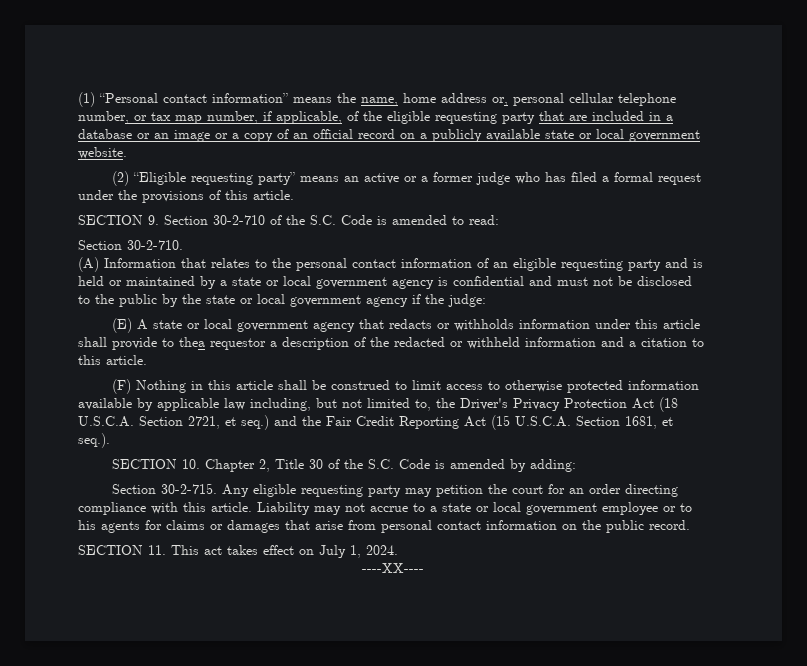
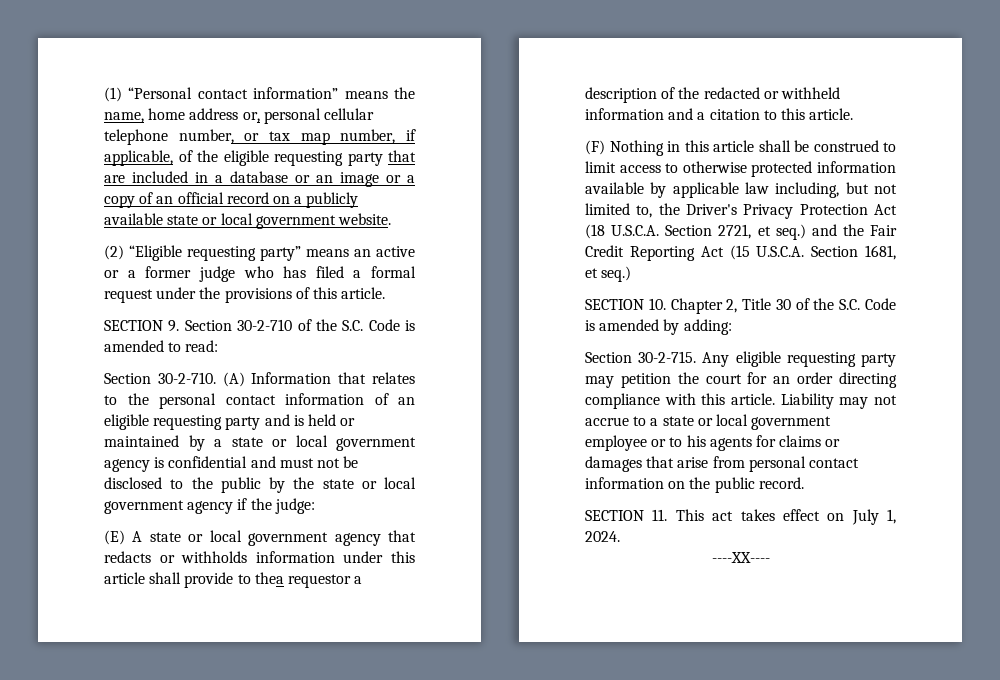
(183, 245) // -> (216, 378) none
[78,433,110,448] seq.). -> [601,266,632,282] seq.)

